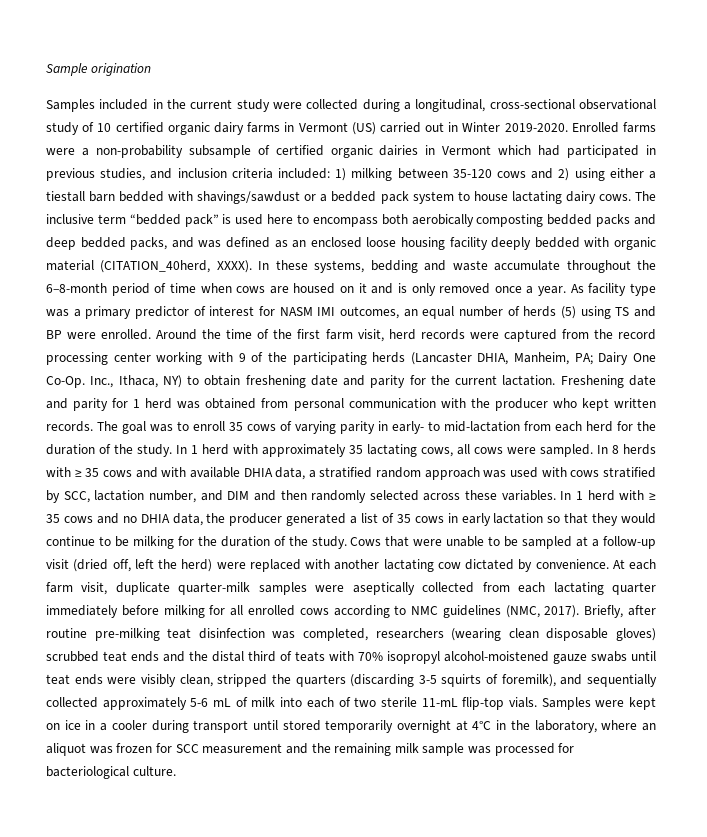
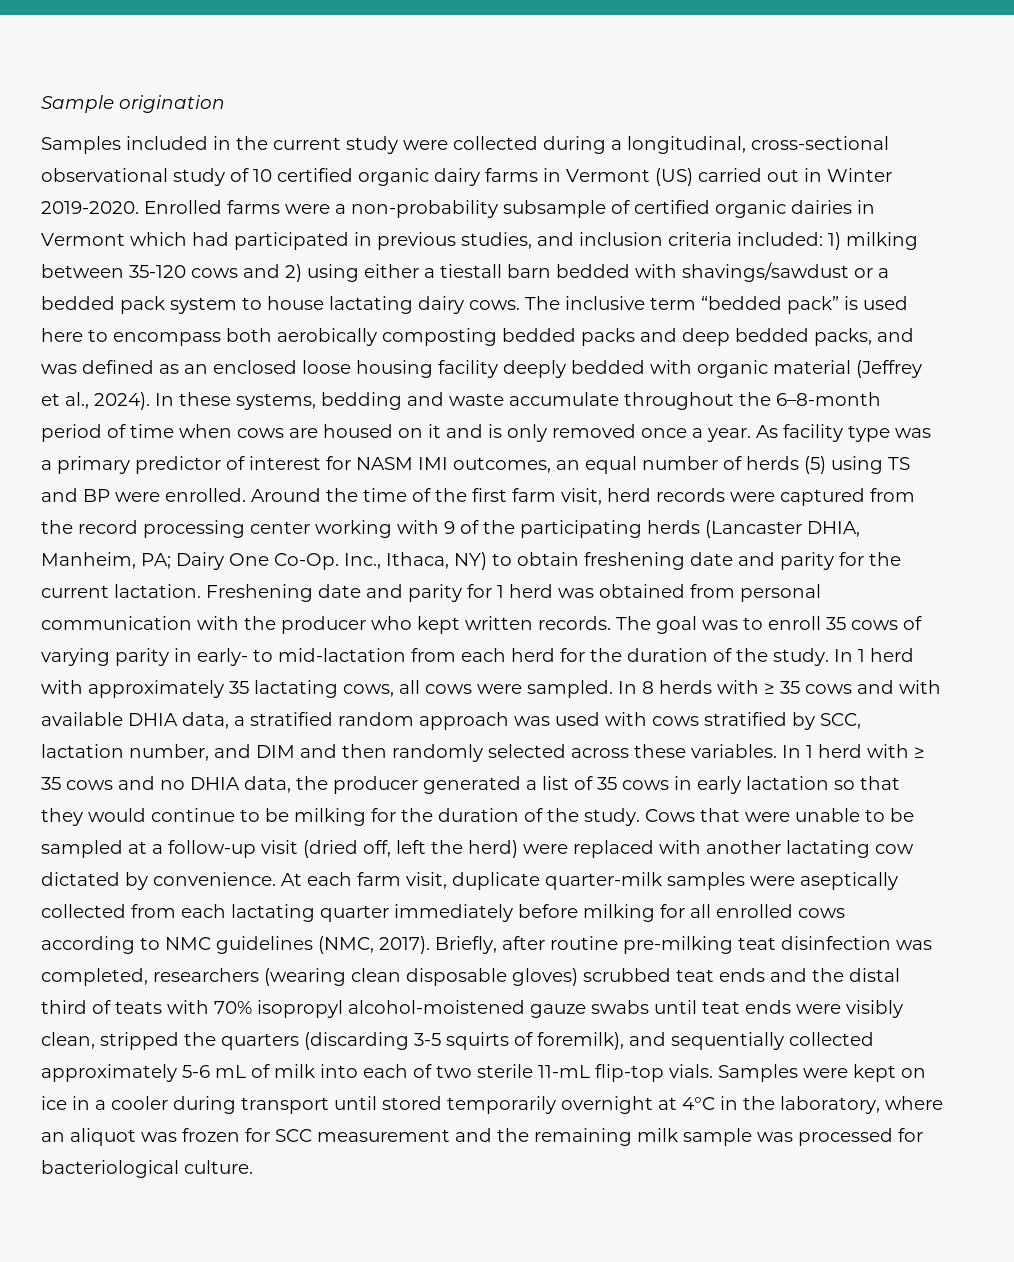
[100,260,252,273] (CITATION_40herd, XXXX). -> [856,360,922,378] [41,392,150,410] (Jeffrey et al., 2024).

